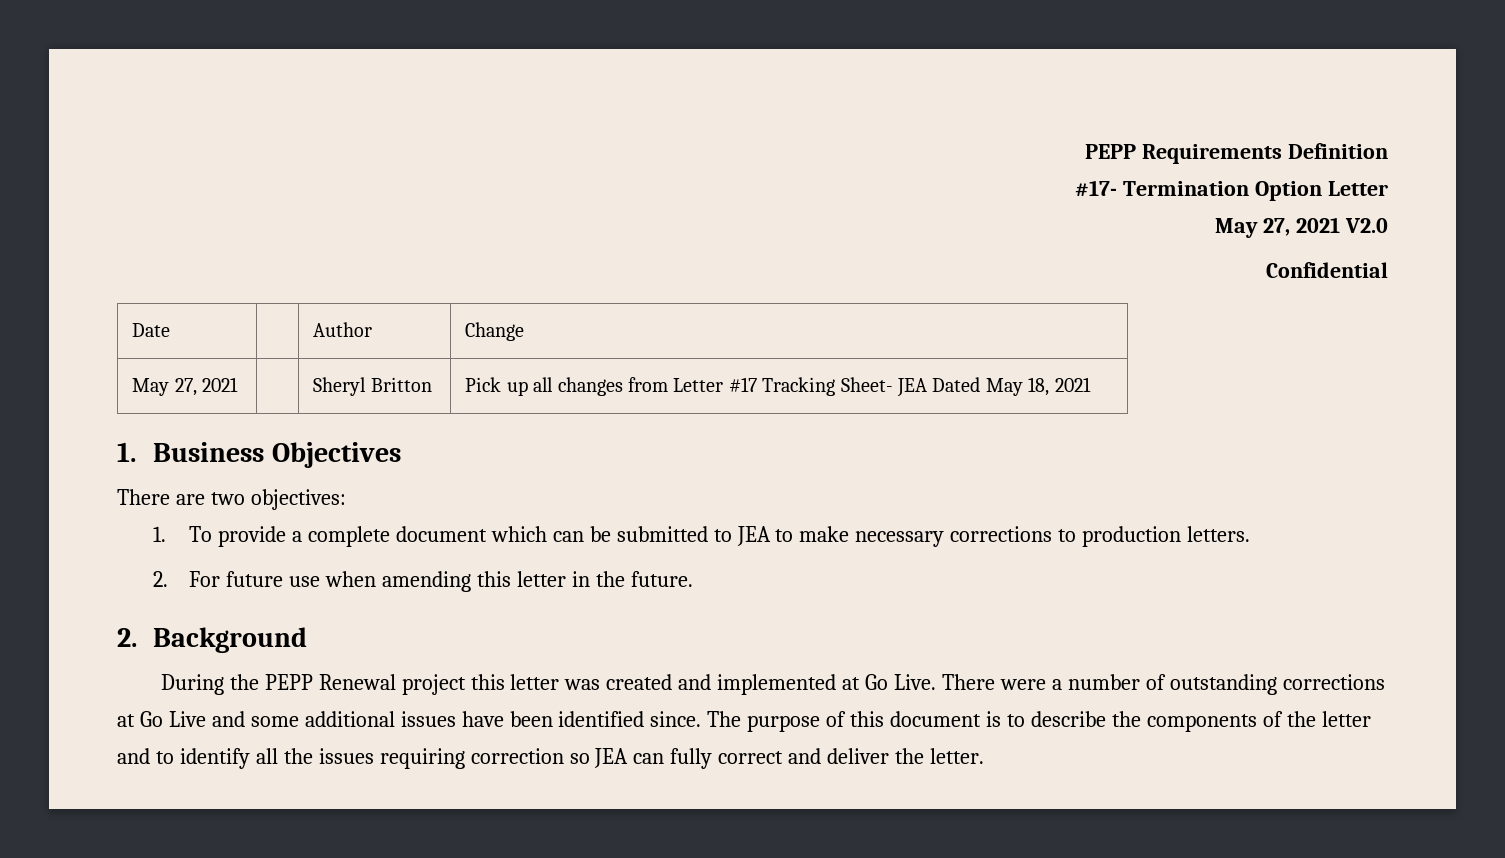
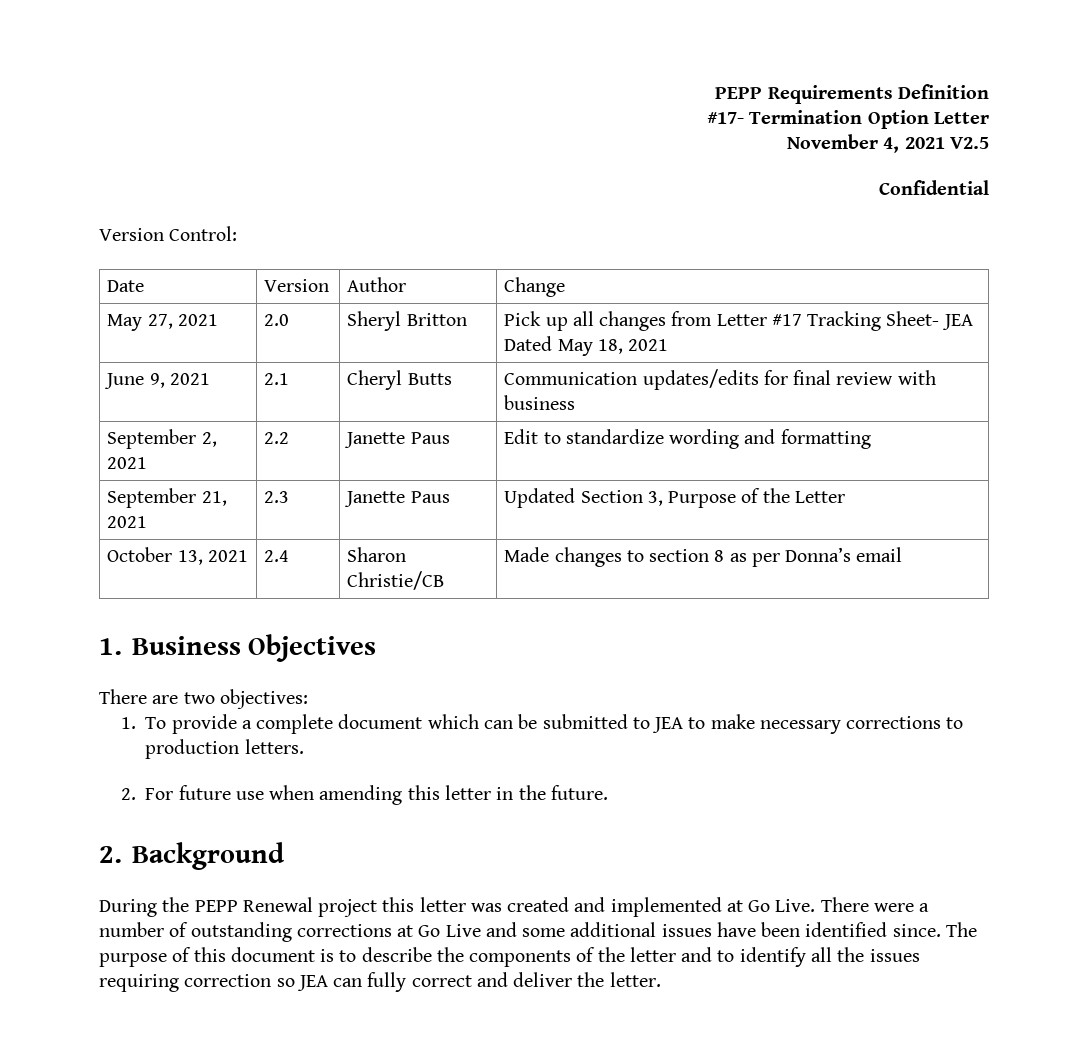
[1215,217,1389,238] May 27, 2021 V2.0 -> [787,134,989,153] November 4, 2021 V2.5
(1388, 270) none -> [99,226,238,241] // Version Control:
(171, 330) none -> [264,279,330,292] Version
(239, 384) none -> [264,314,290,326] 2.0
(1091, 384) none -> [104,373,210,389] [264,373,290,385] [347,370,452,390] [504,369,936,390] [504,395,576,410] [107,429,217,449] [107,457,148,469] [264,432,290,444] [344,432,450,448] [504,429,871,449] [107,488,227,508] [107,516,148,528] [264,491,290,503] [344,491,450,507] [504,488,845,508] [107,547,248,565] [264,550,290,562] [347,547,407,562] [347,571,445,590] [504,547,903,567] // June 9, 2021 | 2.1 | Cheryl Butts | Communication updates/edits for final review with business // September 2, 2021 | 2.2 | Janette Paus | Edit to standardize wording and formatting // September 21, 2021 | 2.3 | Janette Paus | Updated Section 3, Purpose of the Letter // October 13, 2021 | 2.4 | Sharon Christie/CB | Made changes to section 8 as per Donna’s email

